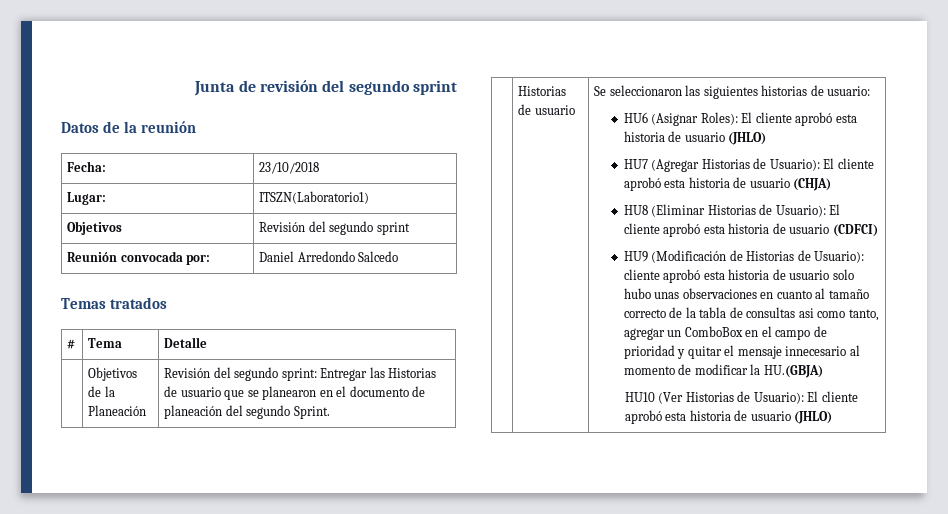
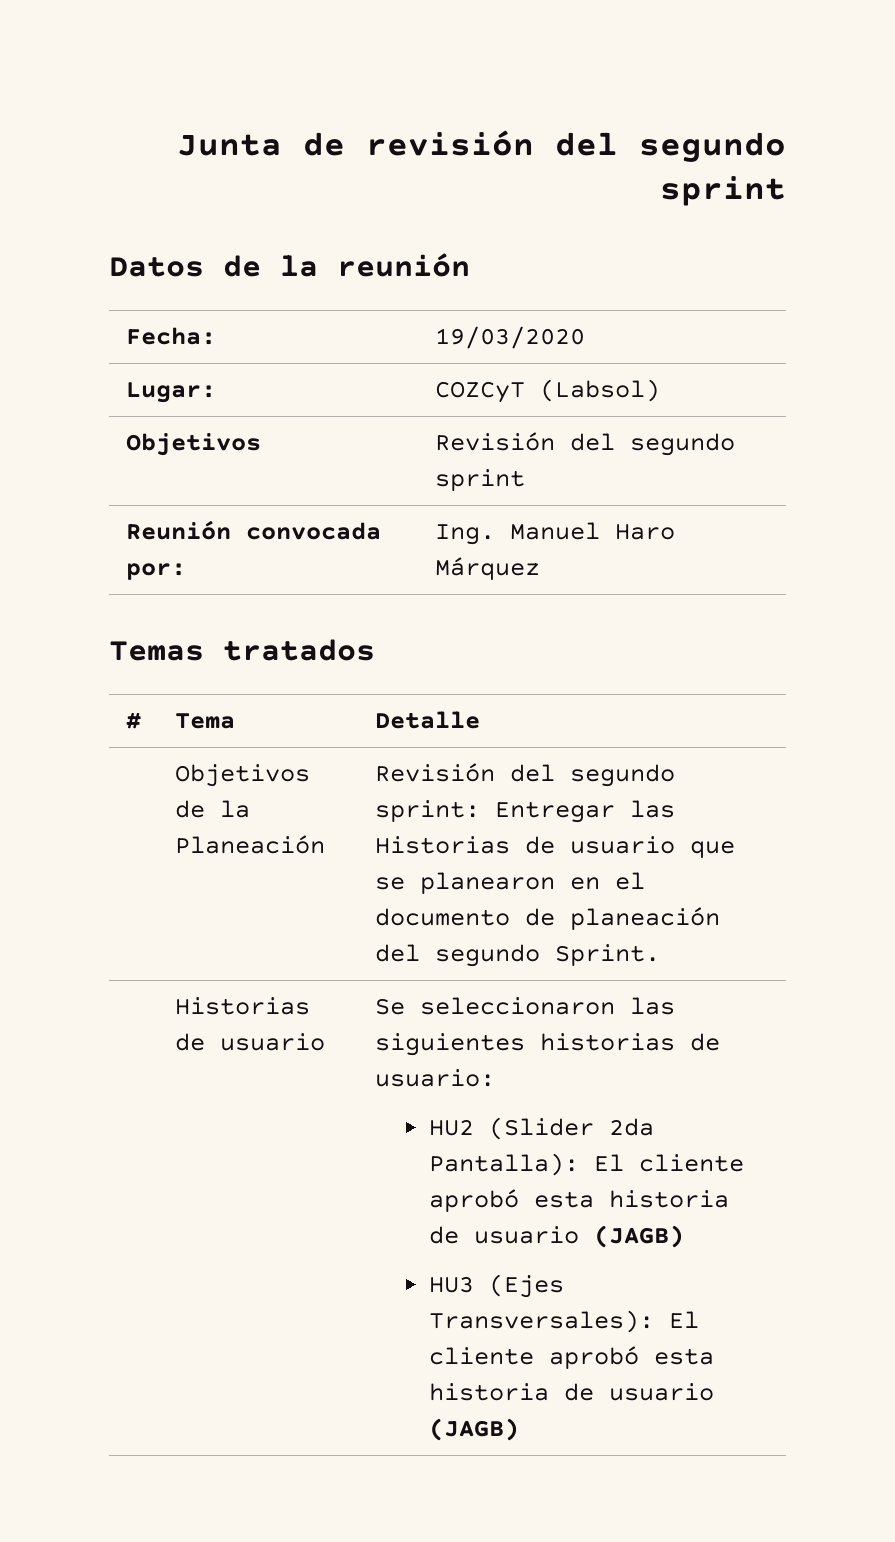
[259,162,320,174] 23/10/2018 -> [434,326,585,349] 19/03/2020
[259,191,370,204] ITSZN(Laboratorio1) -> [434,379,660,403] COZCyT (Labsol)
[259,251,399,262] Daniel Arredondo Salcedo -> [434,522,675,545] [434,557,540,580] Ing. Manuel Haro Márquez
[623,112,857,126] [623,131,767,145] [623,158,874,172] [623,177,832,191] [623,204,841,217] [623,223,878,237] [623,250,865,263] [623,269,854,283] [623,288,869,299] [623,307,879,321] [623,326,827,340] [623,345,860,359] [623,364,823,378] [624,391,858,404] [624,410,833,424] HU6 (Asignar Roles): El cliente aprobó esta historia de usuario (JHLO) // HU7 (Agregar Historias de Usuario): El cliente aprobó esta historia de usuario (CHJA) // HU8 (Eliminar Historias de Usuario): El cliente aprobó esta historia de usuario (CDFCI) // HU9 (Modificación de Historias de Usuario): cliente aprobó esta historia de usuario solo hubo unas observaciones en cuanto al tamaño correcto de la tabla de consultas asi como tanto, agregar un ComboBox en el campo de prioridad y quitar el mensaje innecesario al momento de modificar la HU.(GBJA) // HU10 (Ver Historias de Usuario): El cliente aprobó esta historia de usuario (JHLO) -> [429,1117,655,1140] [429,1153,745,1176] [429,1189,730,1212] [429,1225,685,1248] [429,1274,565,1298] [429,1310,700,1333] [429,1346,715,1369] [429,1383,715,1401] [429,1418,520,1441] HU2 (Slider 2da Pantalla): El cliente aprobó esta historia de usuario (JAGB) // HU3 (Ejes Transversales): El cliente aprobó esta historia de usuario (JAGB)

